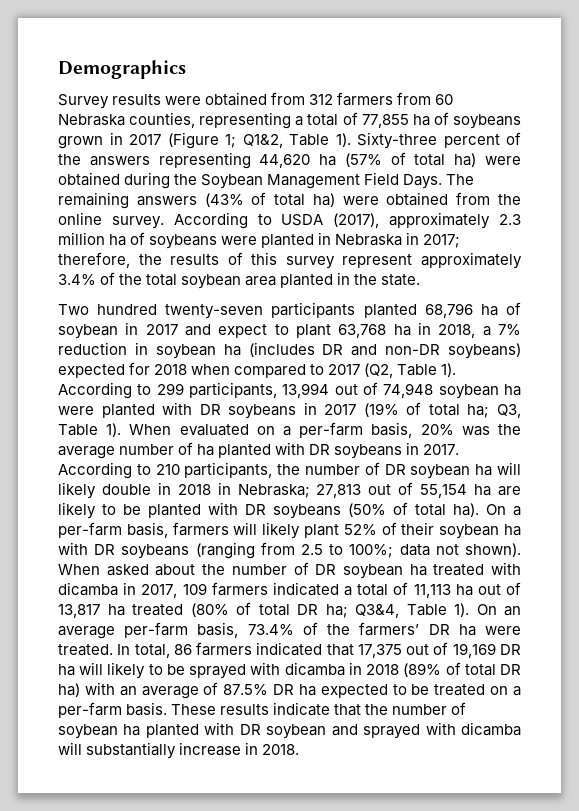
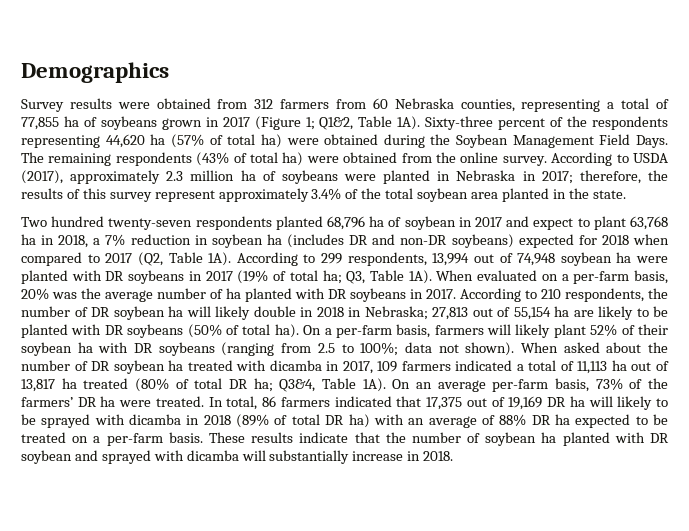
[335,133,351,147] 1). -> [397,116,421,130] 1A).
[89,156,150,166] answers -> [592,116,668,130] respondents
[136,196,197,206] answers -> [115,152,192,166] respondents
[271,302,356,318] participants -> [195,216,272,230] respondents
[441,363,457,377] 1). -> [208,252,232,266] 1A).
[189,382,277,398] participants, -> [347,252,427,266] respondents,
[106,423,122,437] 1). -> [408,270,432,284] 1A).
[184,462,273,478] participants, -> [565,288,644,302] respondents,
[454,603,469,617] 1). -> [362,378,386,392] 1A).
[247,624,294,635] 73.4% -> [595,378,623,390] 73%
[223,684,269,695] 87.5% -> [499,414,527,426] 88%

